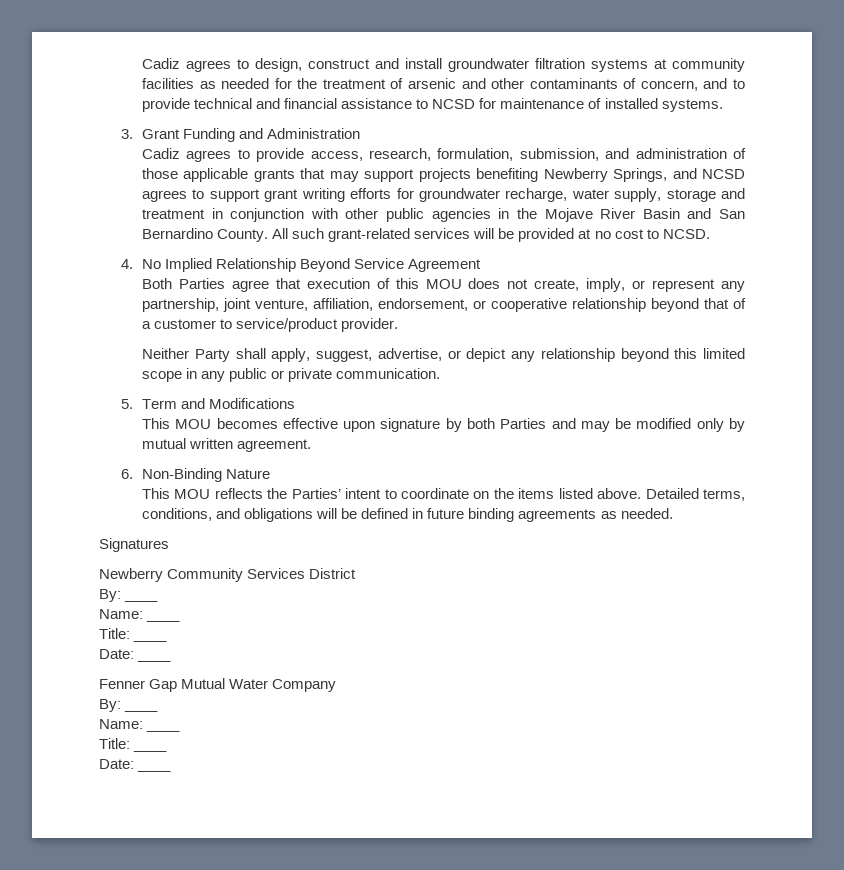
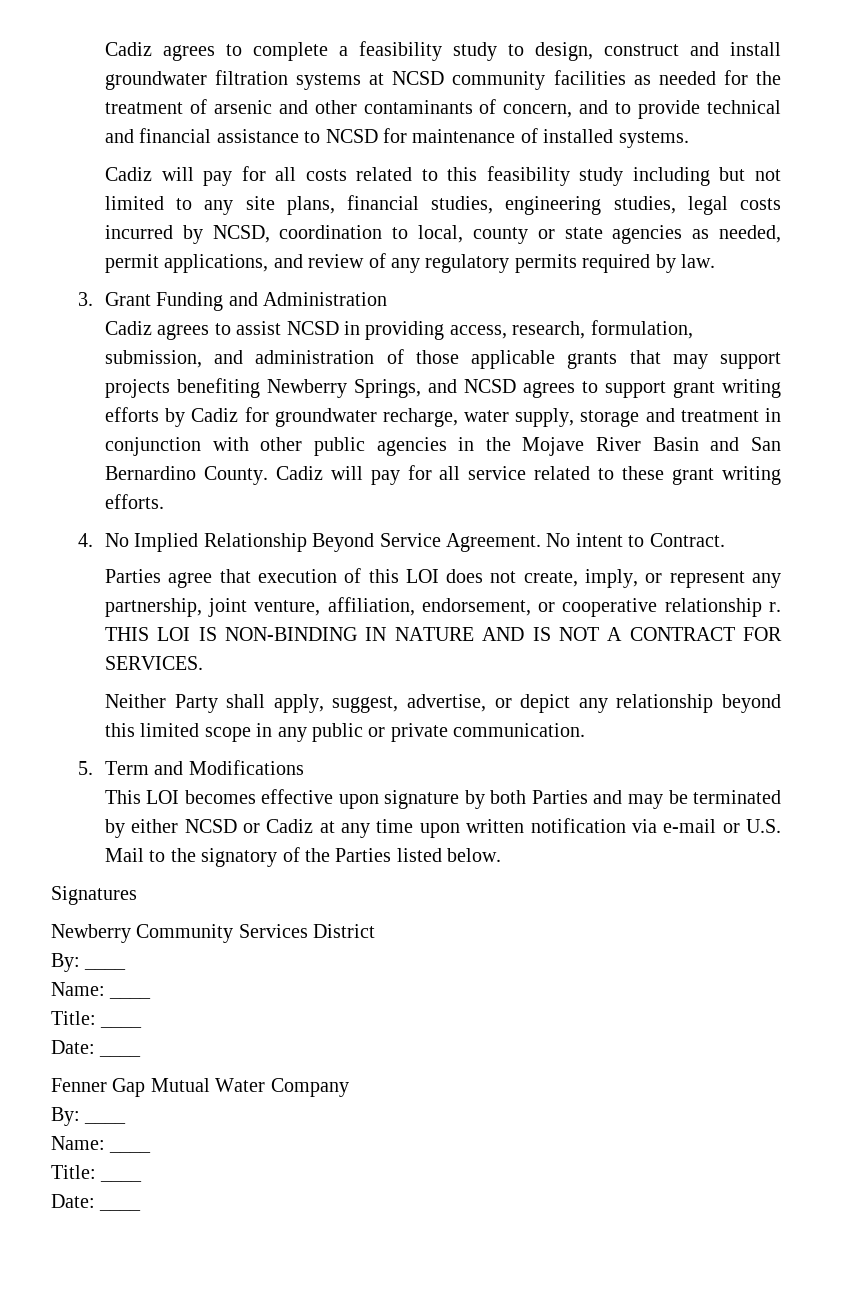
[142,58,250,72] Cadiz agrees to -> [104,41,524,61] Cadiz agrees to complete a feasibility study to
(668, 64) none -> [392,71,445,85] NCSD
(723, 105) none -> [104,166,782,186] [104,195,781,215] [104,225,782,244] [104,253,715,273] // Cadiz will pay for all costs related to this feasibility study including but not limited to any site plans, financial studies, engineering studies, legal costs incurred by NCSD, coordination to local, county or state agencies as needed, permit applications, and review of any regulatory permits required by law.
[256,148,305,162] provide -> [236,321,445,340] assist NCSD in providing
(392, 193) none -> [165,408,239,427] by Cadiz
[272,228,710,242] All such grant-related services will be provided at no cost to NCSD. -> [275,465,781,485] [104,494,164,509] Cadiz will pay for all service related to these grant writing efforts.
[408,259,482,272] [142,278,173,289] Agreement // Both -> [445,533,725,552] Agreement. No intent to Contract. //
[425,279,462,289] MOU -> [405,569,439,583] LOI
[651,298,746,312] [142,318,399,332] beyond that of a customer to service/product provider. -> [769,602,781,612] [104,627,782,641] [104,656,203,670] r. THIS LOI IS NON-BINDING IN NATURE AND IS NOT A CONTRACT FOR SERVICES.
[175,419,212,429] MOU -> [146,790,180,804] LOI
[636,418,746,432] [142,438,312,452] [120,468,271,482] [142,488,745,501] [142,508,673,522] modified only by mutual written agreement. // 6. Non-Binding Nature // This MOU reflects the Parties’ intent to coordinate on the items listed above. Detailed terms, conditions, and obligations will be defined in future binding agreements as needed. -> [693,790,781,804] [104,818,781,838] [104,847,502,867] terminated by either NCSD or Cadiz at any time upon written notification via e-mail or U.S. Mail to the signatory of the Parties listed below.

